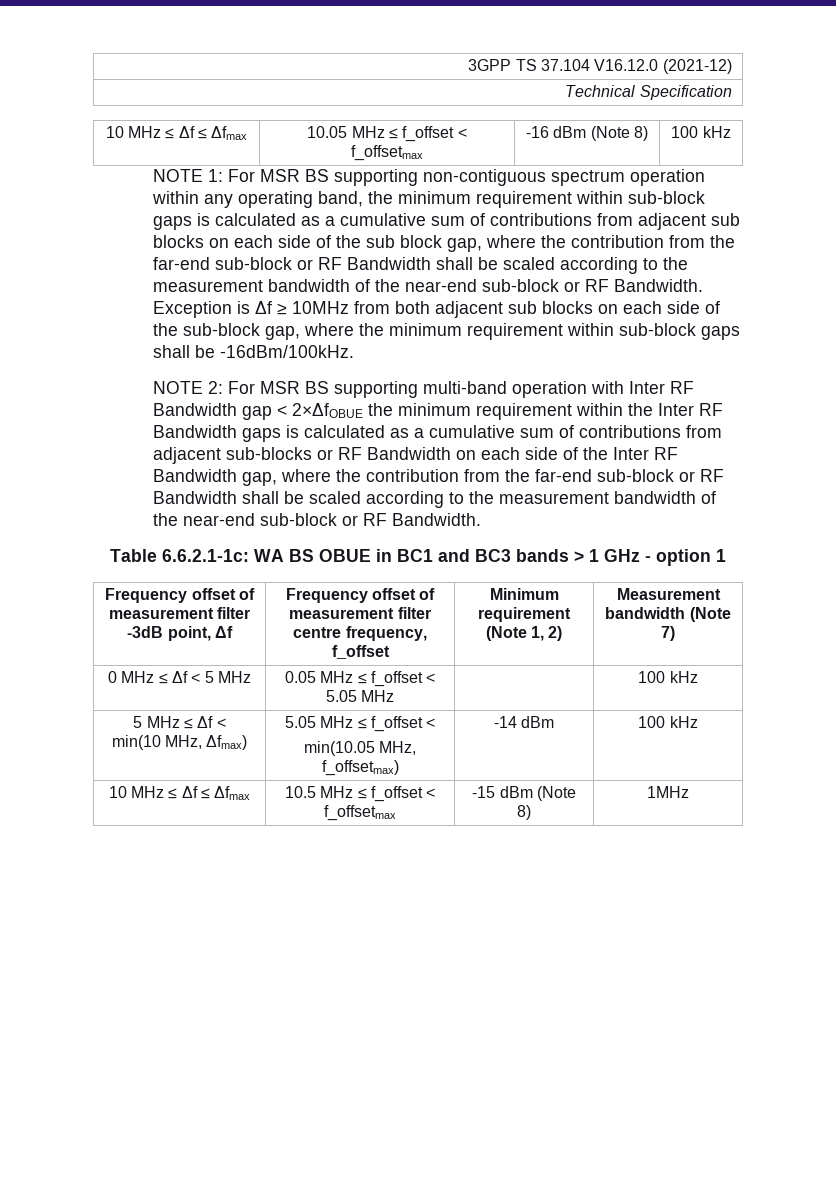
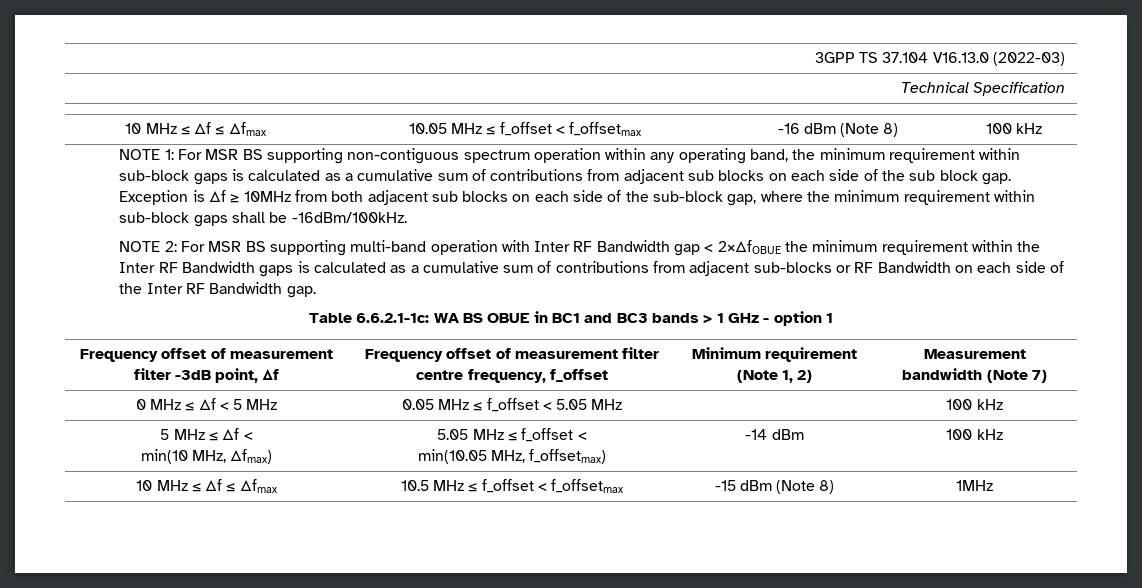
[594,59,732,74] V16.12.0 (2021-12) -> [932,52,1066,66] V16.13.0 (2022-03)
[446,235,735,252] [152,257,688,274] [152,279,703,292] gap, where the contribution from the far-end sub-block or RF Bandwidth shall be scaled according to the measurement bandwidth of the near-end sub-block or RF Bandwidth. -> [982,173,1012,185] gap.
[241,469,724,486] [152,491,716,508] [152,513,481,526] gap, where the contribution from the far-end sub-block or RF Bandwidth shall be scaled according to the measurement bandwidth of the near-end sub-block or RF Bandwidth. -> [286,286,316,298] gap.

